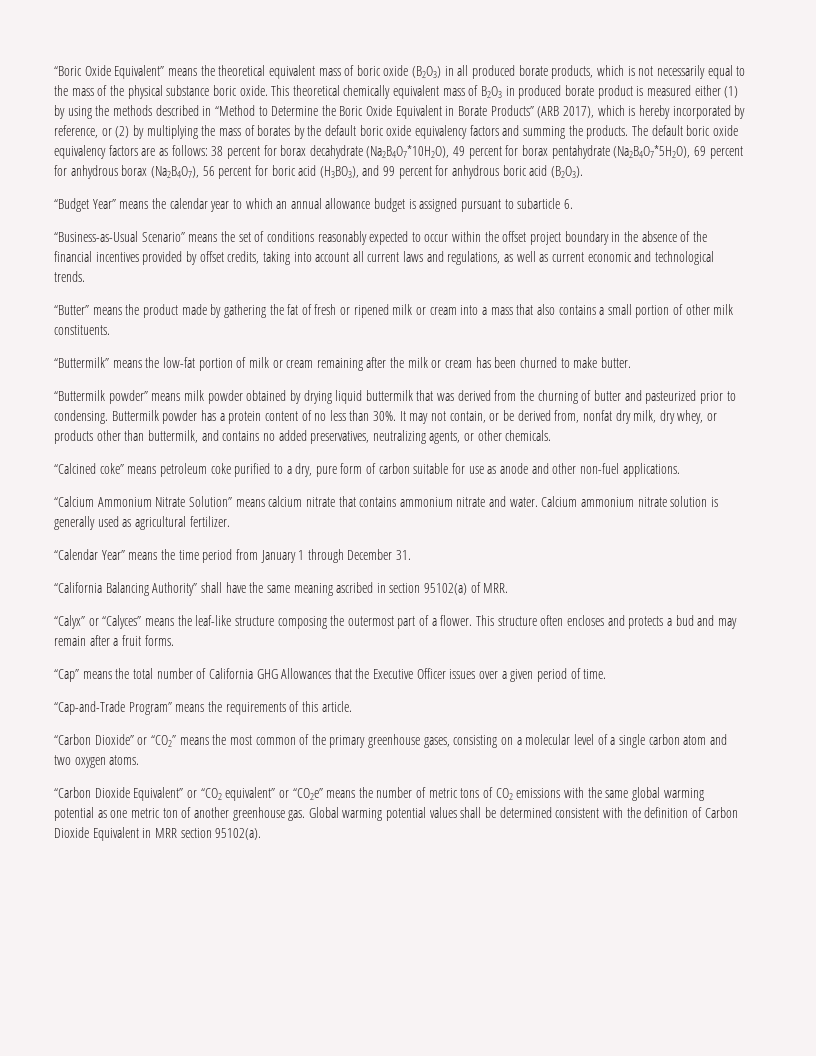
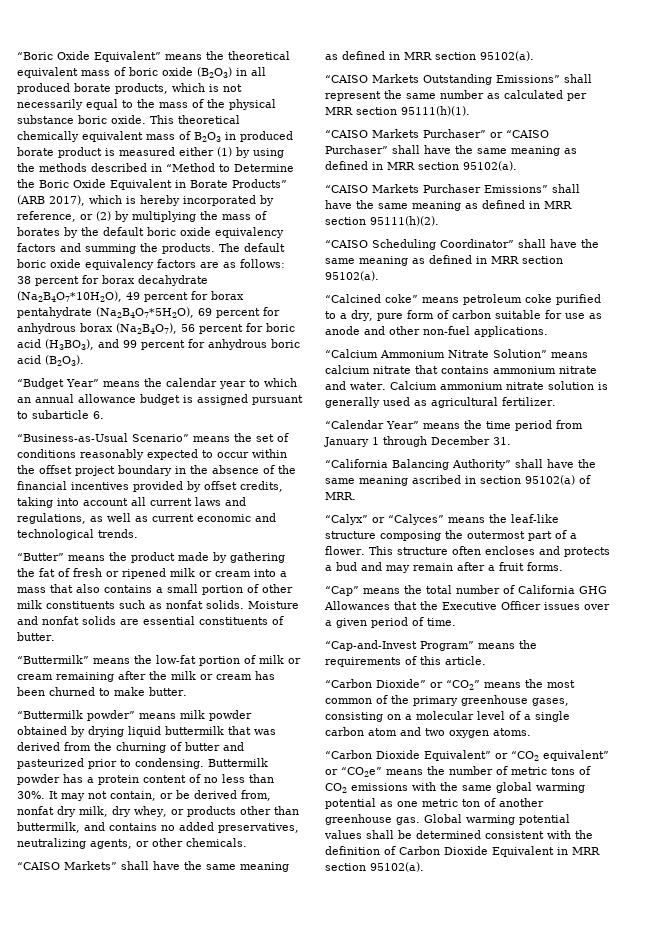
[54,325,110,335] constituents. -> [46,600,299,609] [17,616,284,625] [17,632,55,641] constituents such as nonfat solids. Moisture and nonfat solids are essential constituents of butter.
(552, 435) none -> [17,861,289,872] [325,51,534,61] [325,74,592,85] [325,90,587,101] [325,106,470,116] [325,129,549,138] [325,145,577,156] [325,161,517,171] [325,184,580,193] [325,200,572,211] [325,216,439,226] [325,239,599,250] [325,255,563,266] [325,271,379,281] // “CAISO Markets” shall have the same meaning as defined in MRR section 95102(a). // “CAISO Markets Outstanding Emissions” shall represent the same number as calculated per MRR section 95111(h)(1). // “CAISO Markets Purchaser” or “CAISO Purchaser” shall have the same meaning as defined in MRR section 95102(a). // “CAISO Markets Purchaser Emissions” shall have the same meaning as defined in MRR section 95111(h)(2). // “CAISO Scheduling Coordinator” shall have the same meaning as defined in MRR section 95102(a).
[54,701,125,715] “Cap-and-Trade -> [325,640,417,651] “Cap-and-Invest

